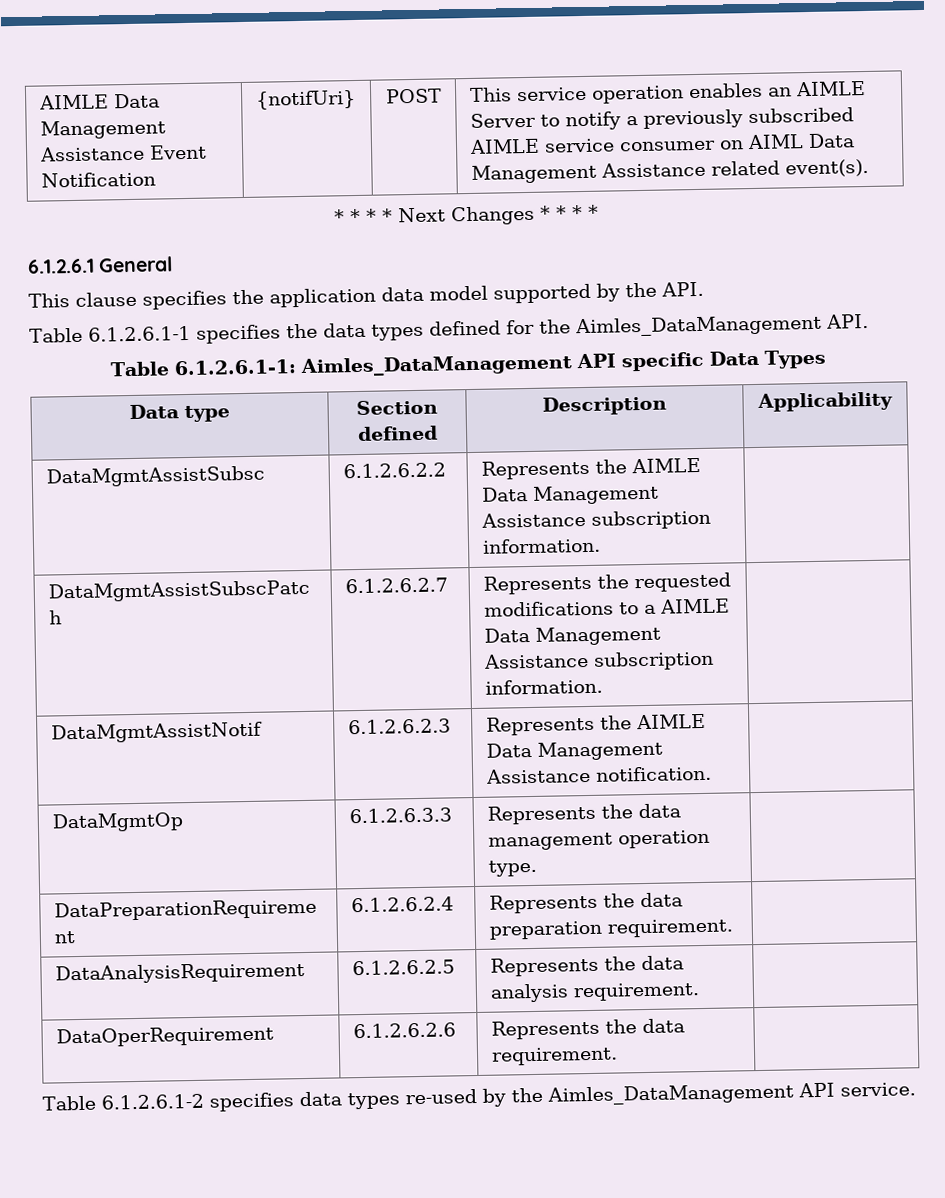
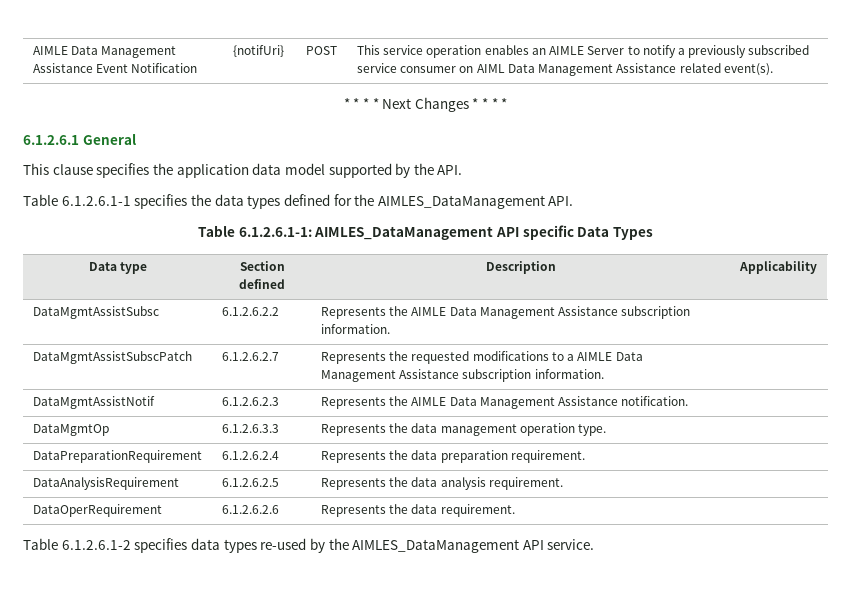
[468,138,540,154] AIMLE -> (810, 50) none
[574,314,822,338] Aimles_DataManagement -> [377,195,545,209] AIMLES_DataManagement
[300,354,574,377] Aimles_DataManagement -> [314,226,494,240] AIMLES_DataManagement
[546,1083,794,1106] Aimles_DataManagement -> [352,539,520,553] AIMLES_DataManagement

